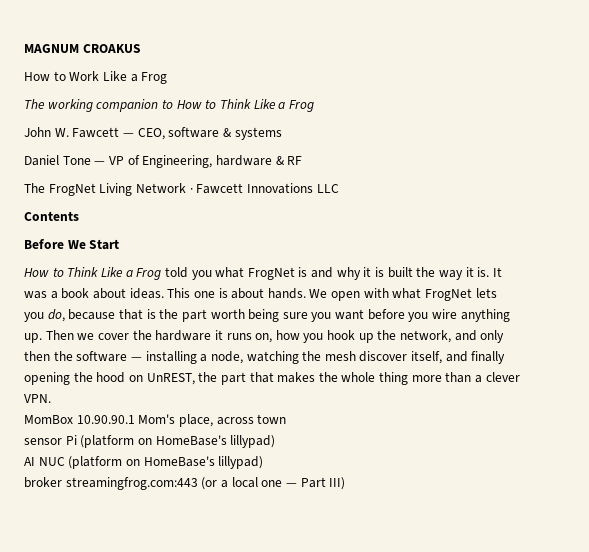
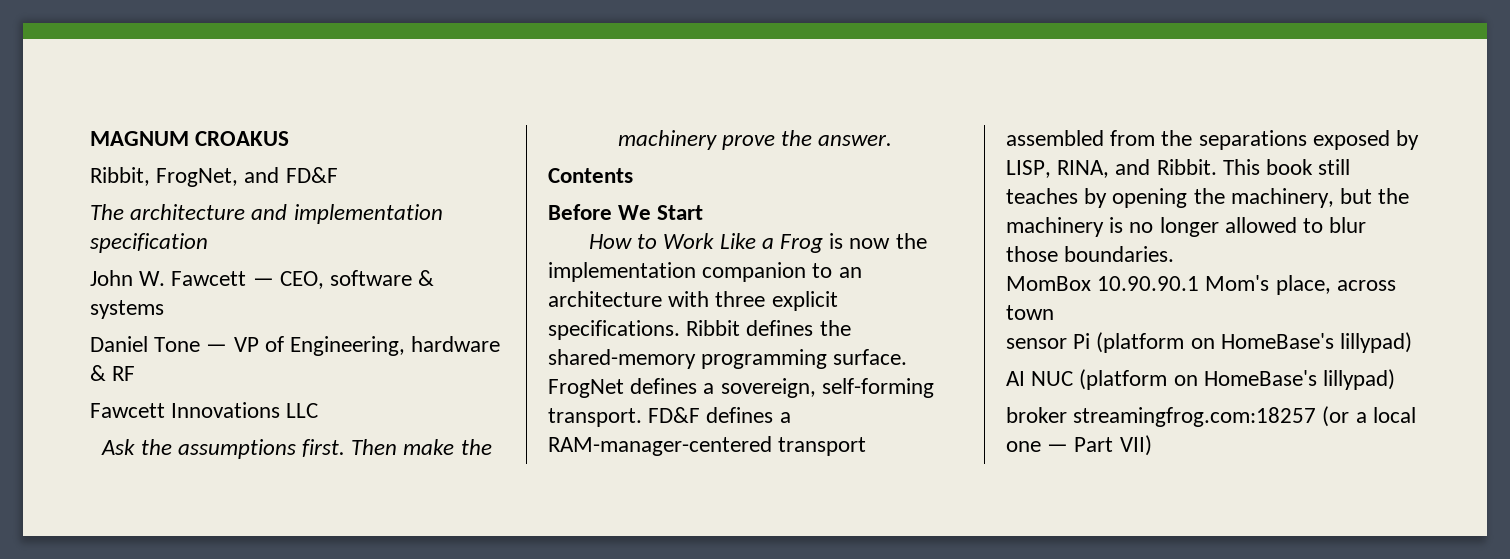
[24,71,168,84] [24,99,314,112] How to Work Like a Frog // The working companion to How to Think Like a Frog -> [90,167,338,187] [90,204,443,224] [90,233,208,253] Ribbit, FrogNet, and FD&F // The architecture and implementation specification
[24,183,339,196] The FrogNet Living Network · Fawcett Innovations LLC -> [90,402,319,418] [101,439,492,459] [617,130,893,150] Fawcett Innovations LLC // Ask the assumptions first. Then make the machinery prove the answer.
[67,267,502,280] [24,288,497,301] [24,309,510,322] [24,330,505,343] [24,351,506,364] [24,372,520,385] [24,394,51,403] Think Like a Frog told you what FrogNet is and why it is built the way it is. It was a book about ideas. This one is about hands. We open with what FrogNet lets you do, because that is the part worth being sure you want before you wire anything up. Then we cover the hardware it runs on, how you hook up the network, and only then the software — installing a node, watching the mesh discover itself, and finally opening the hood on UnREST, the part that makes the whole thing more than a clever VPN. -> [663,233,927,253] [548,262,862,282] [548,291,838,311] [548,320,851,340] [548,349,908,369] [548,378,934,398] [548,407,791,427] [548,436,867,456] [1006,130,1420,150] [1006,159,1351,178] [1006,188,1410,208] [1006,217,1367,237] [1006,246,1175,262] Work Like a Frog is now the implementation companion to an architecture with three explicit specifications. Ribbit defines the shared-memory programming surface. FrogNet defines a sovereign, self-forming transport. FD&F defines a RAM-manager-centered transport assembled from the separations exposed by LISP, RINA, and Ribbit. This book still teaches by opening the machinery, but the machinery is no longer allowed to blur those boundaries.
[65,477,198,490] streamingfrog.com:443 -> [1073,407,1317,427] streamingfrog.com:18257
[329,477,346,490] III) -> [1119,435,1152,456] VII)

